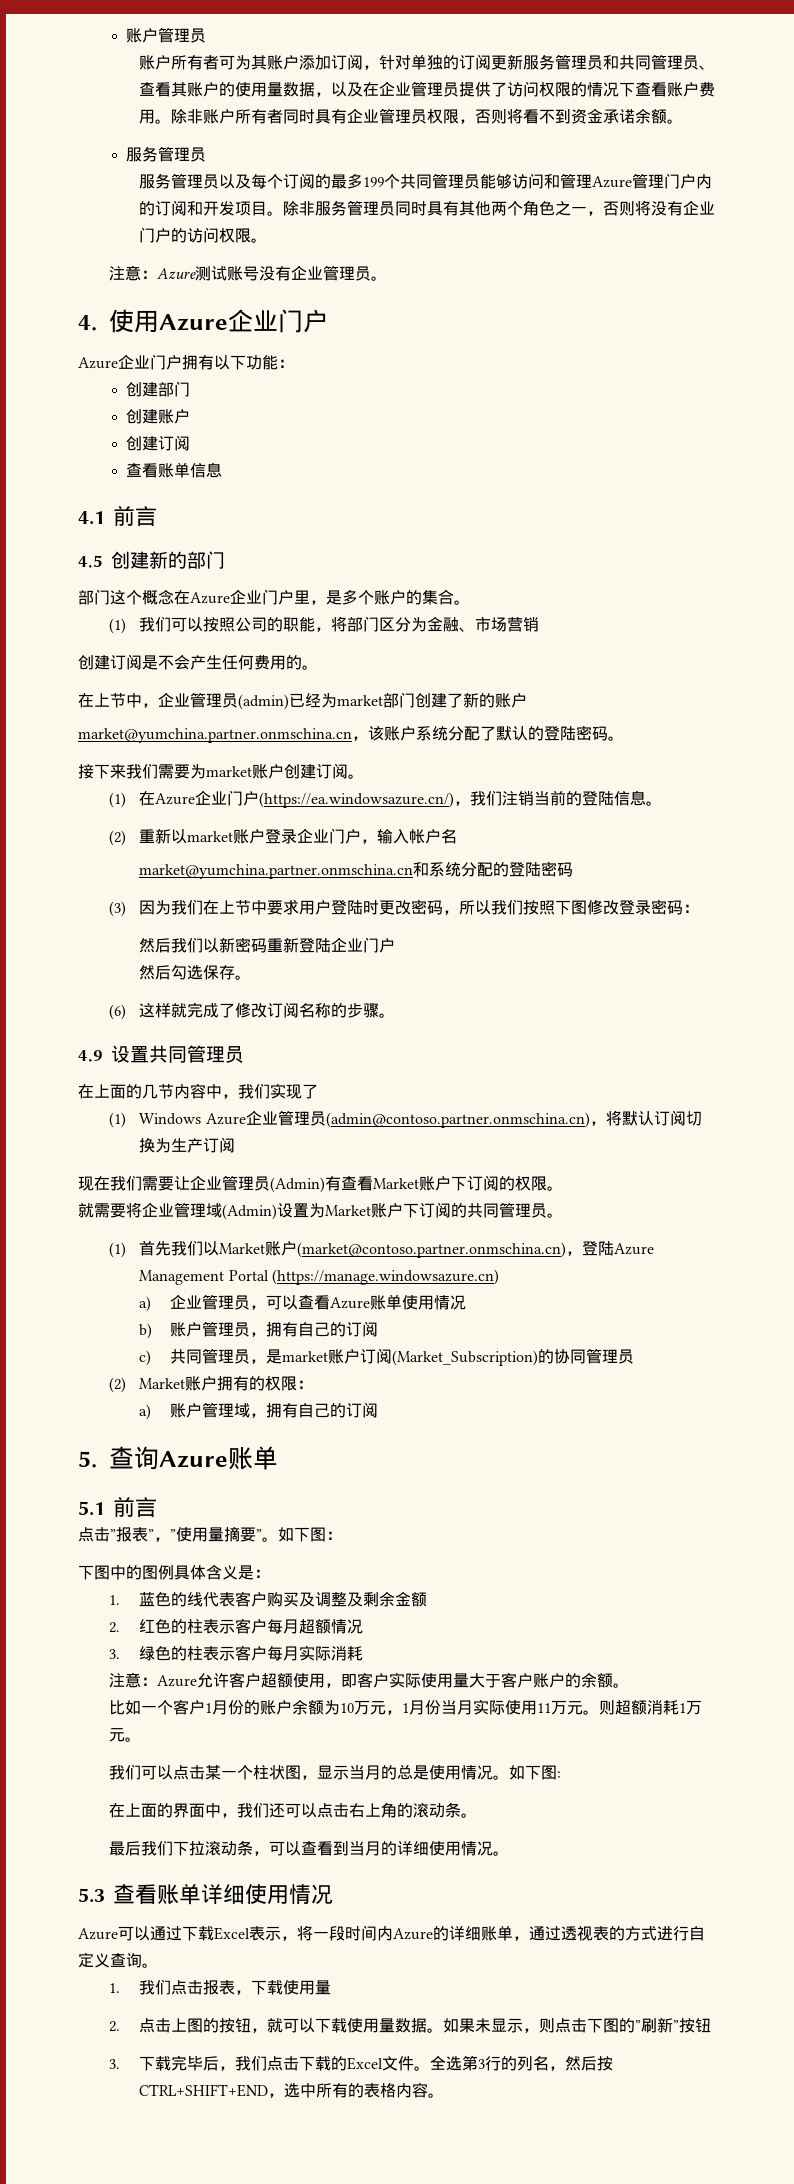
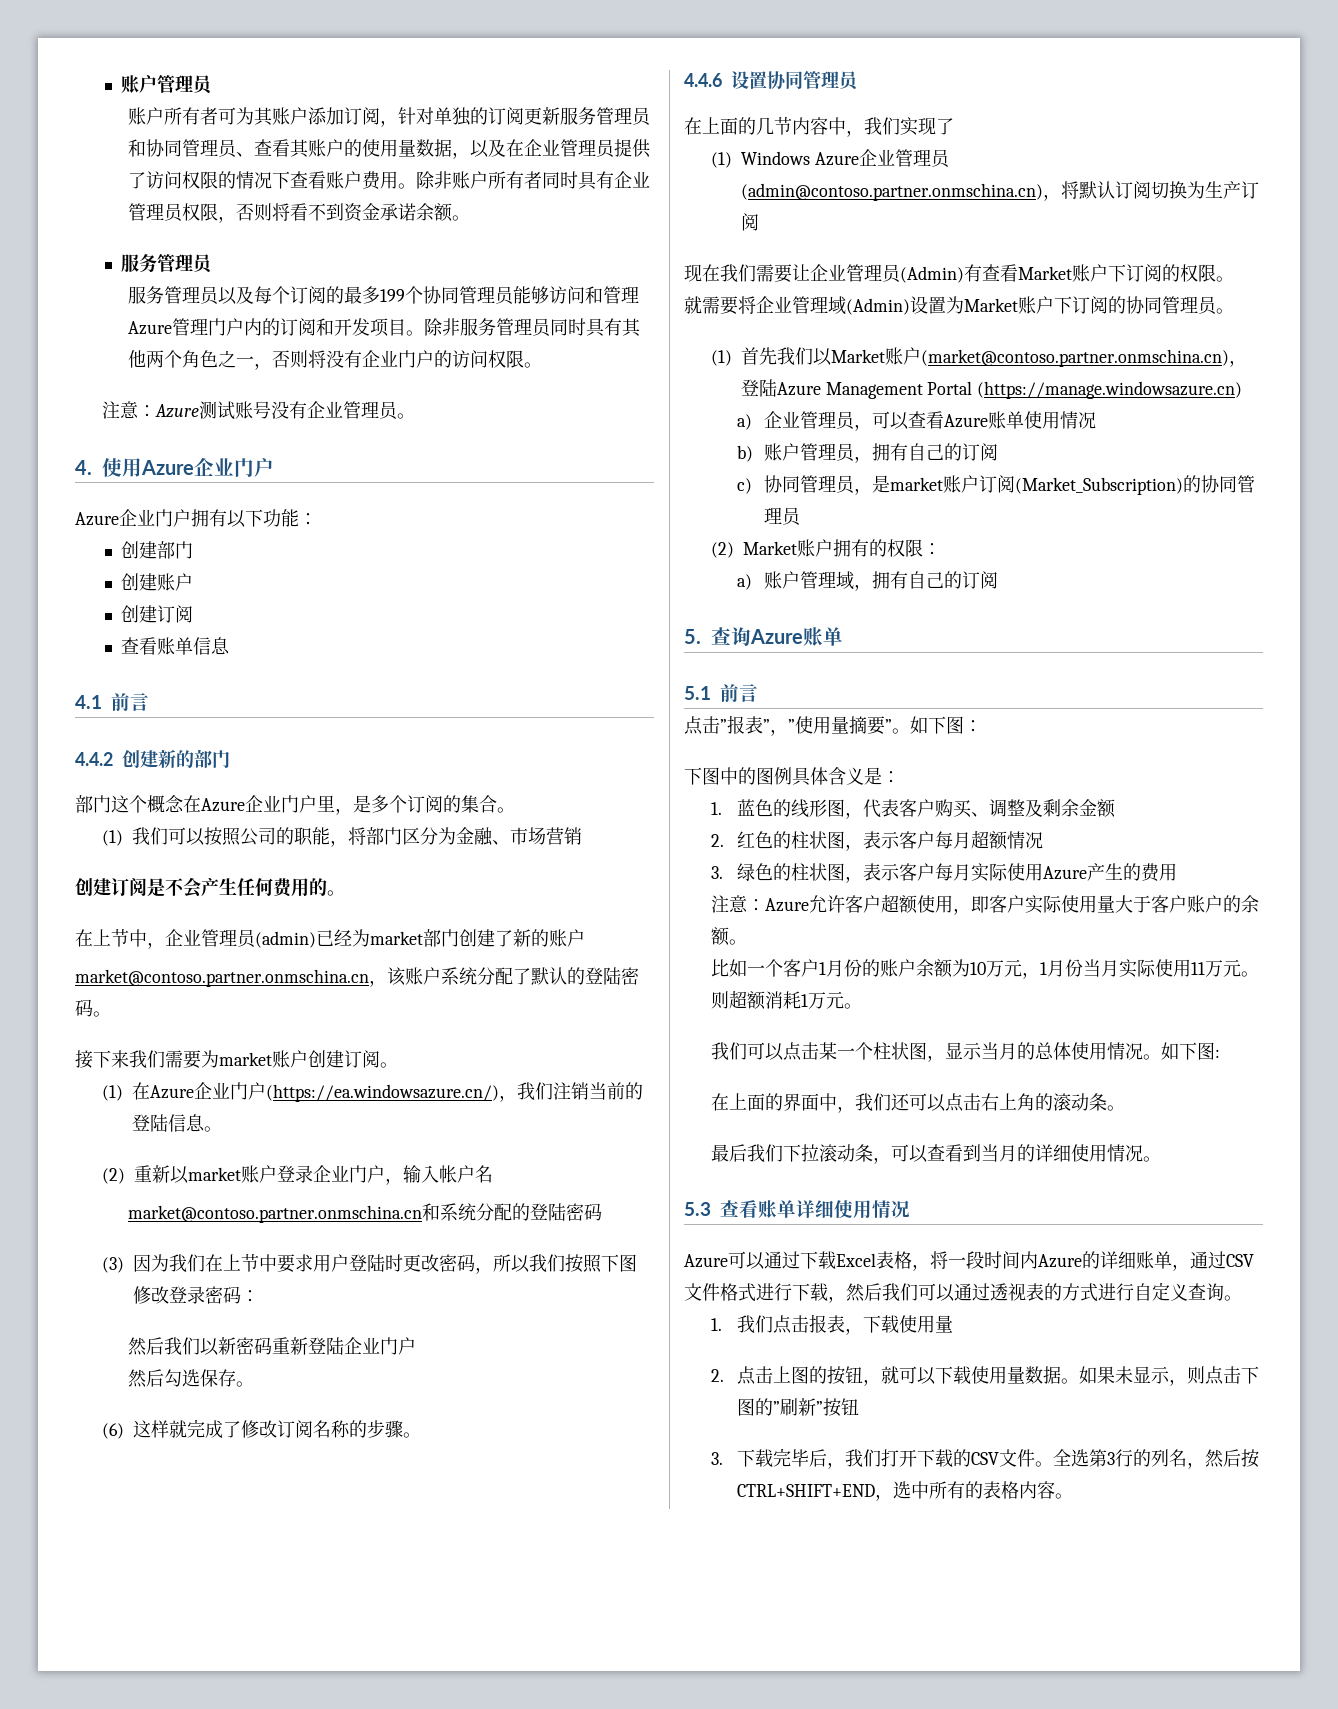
[619,55,636,70] 共 -> [146,139,166,157] 协
[400,174,417,189] 共 -> [423,286,443,304] 协
[78,555,103,568] 4.5 -> [75,752,113,766] 4.4.2
[374,590,406,605] 账户 -> [407,795,443,813] 订阅
[78,728,352,743] market@yumchina.partner.onmschina.cn -> [75,969,369,987] market@contoso.partner.onmschina.cn
[139,864,414,879] market@yumchina.partner.onmschina.cn -> [128,1205,423,1223] market@contoso.partner.onmschina.cn
[78,1045,168,1063] 4.9设置共 -> [684,71,787,89] 4.4.6设置协
[467,1203,483,1218] 共 -> [1126,296,1145,314] 协
[169,1349,186,1364] 共 -> [763,475,783,493] 协
(204, 1599) none -> [809,799,864,819] 形图，
[299,1592,316,1607] 及 -> [971,812,990,817] 、
(204, 1626) none -> [809,831,864,851] 状图，
(204, 1653) none -> [809,863,864,883] 状图，
[331,1646,364,1661] 消耗 -> [1007,863,1178,882] 使用Azure产生的费用
[412,1765,429,1780] 是 -> [1052,1042,1071,1060] 体
[265,1926,281,1941] 示 -> [894,1251,912,1269] 格
(561, 1933) none -> [1226,1254,1254,1267] [684,1283,990,1303] CSV文件格式进行下载，然后我们可以通过
[267,2056,384,2071] 点击下载的Excel -> [881,1449,1000,1467] 打开下载的CSV

